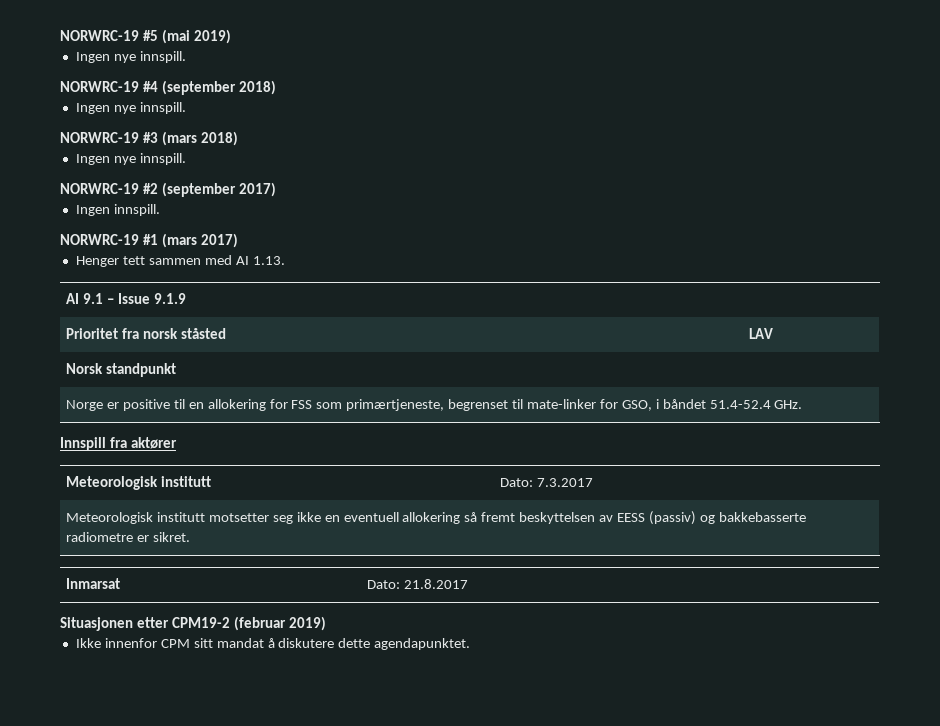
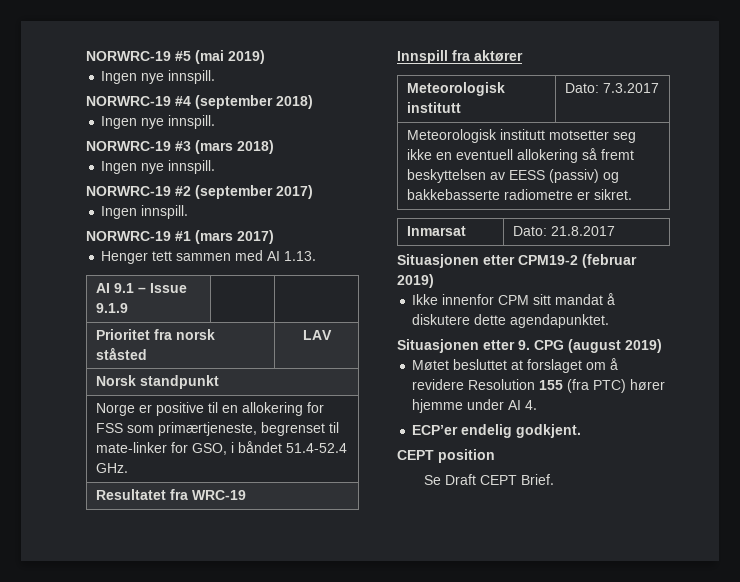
(803, 404) none -> [96,489,247,500] // Resultatet fra WRC-19
(471, 644) none -> [397,339,662,353] [412,358,619,373] [412,379,666,393] [412,399,538,413] [412,424,582,438] [397,449,495,463] [424,474,555,485] // Situasjonen etter 9. CPG (august 2019) // Møtet besluttet at forslaget om å revidere Resolution 155 (fra PTC) hører hjemme under AI 4. // ECP’er endelig godkjent. // CEPT position // Se Draft CEPT Brief.

